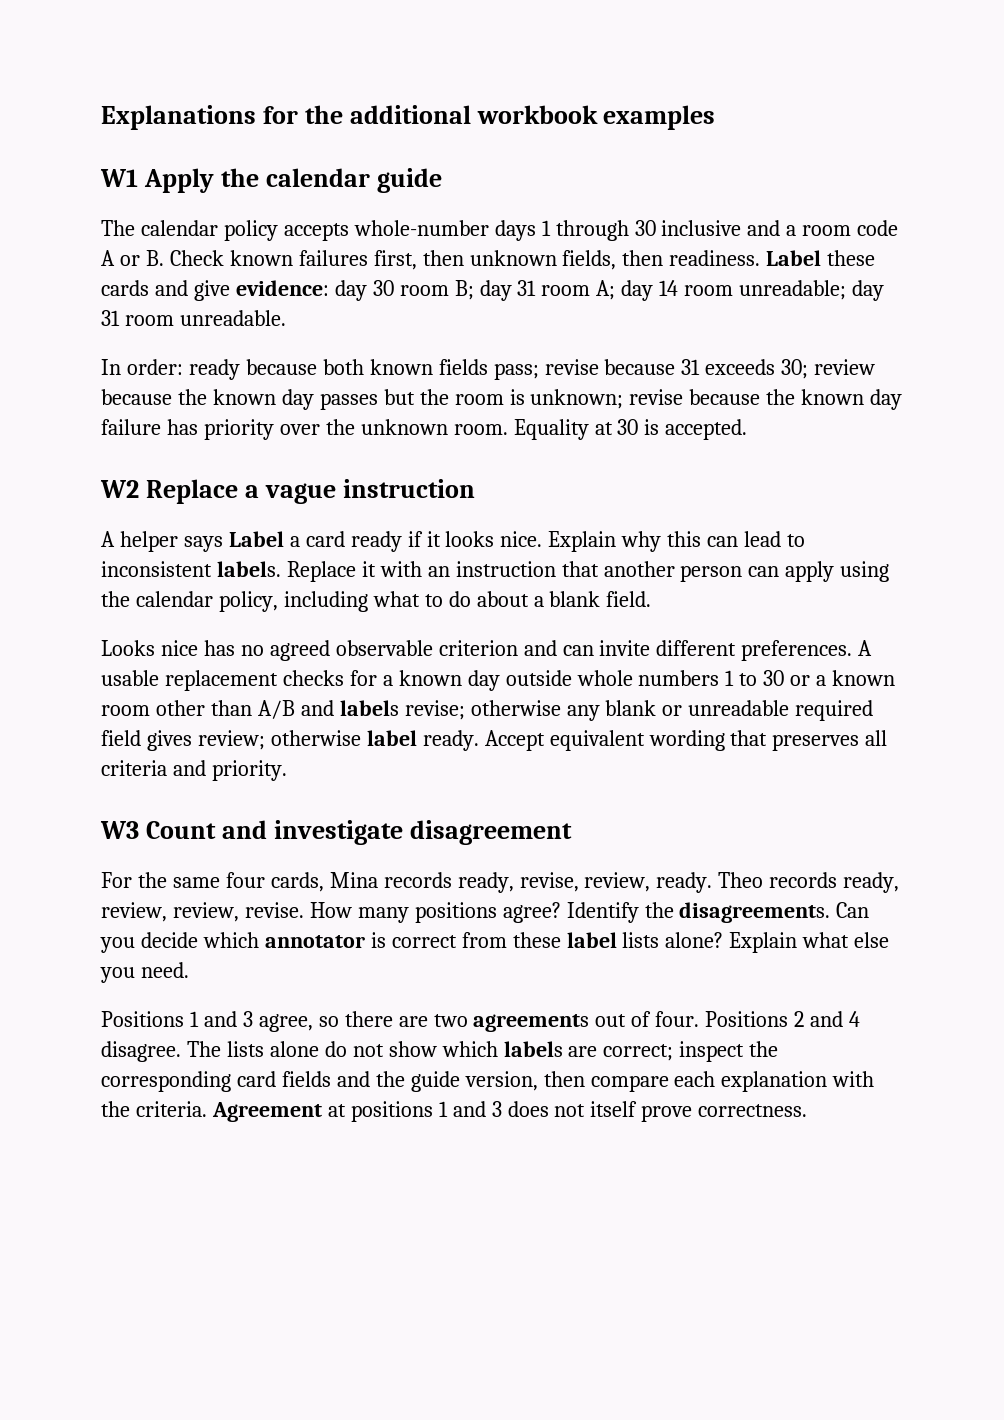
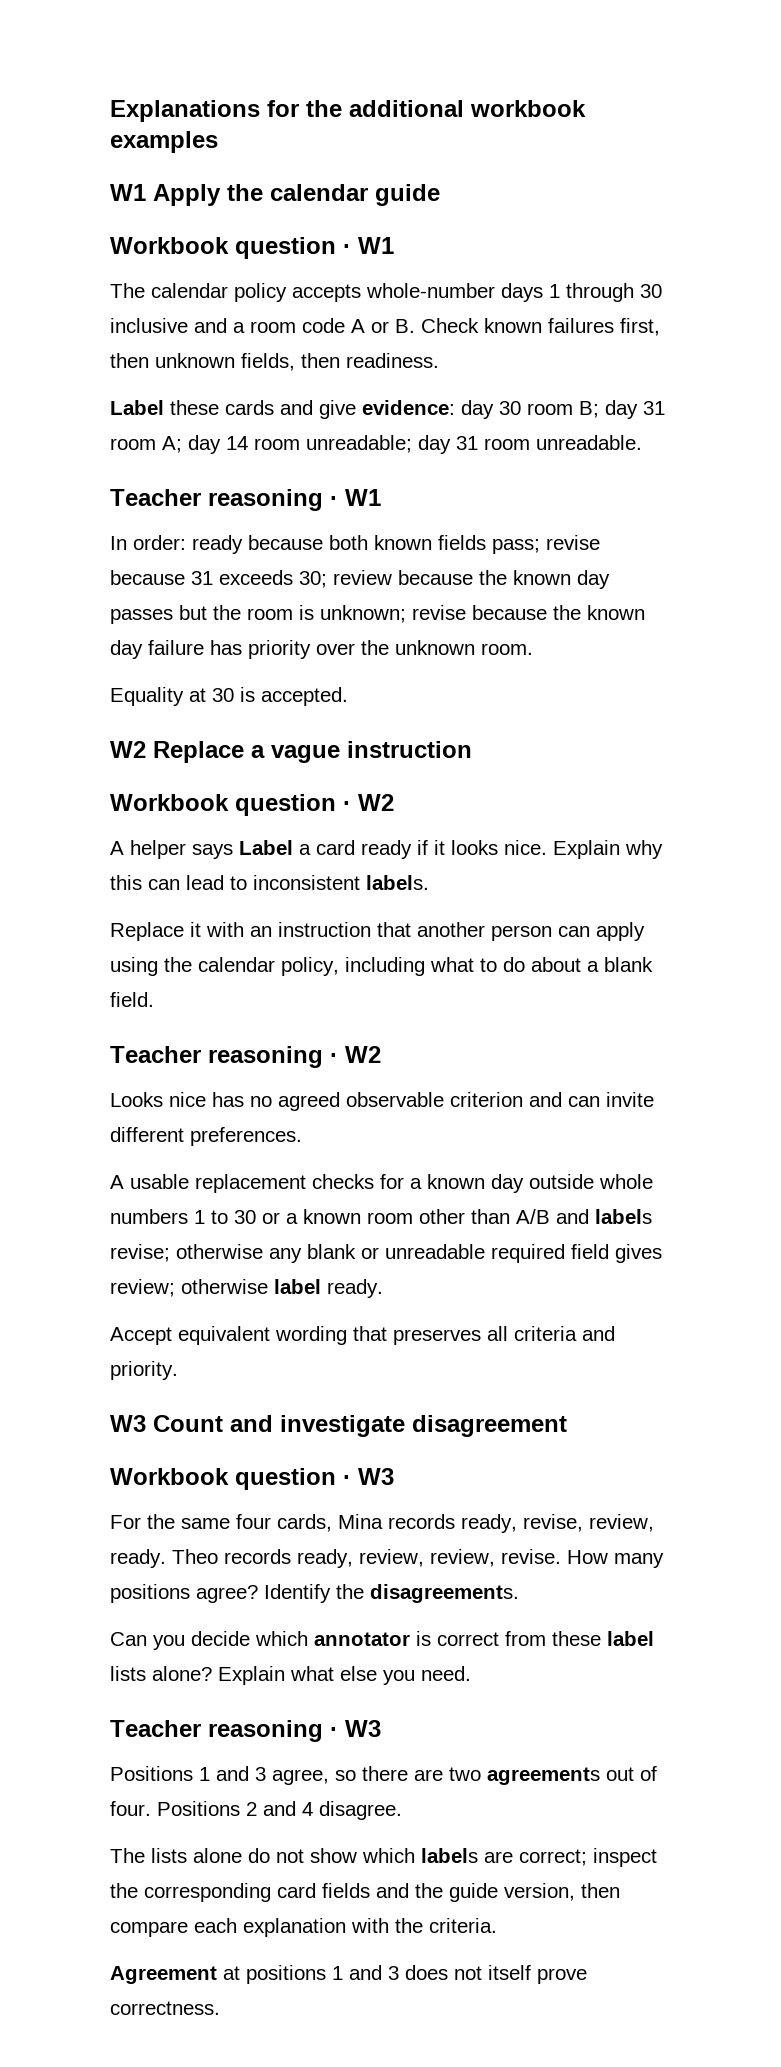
(442, 180) none -> [110,237,394,259] // Workbook question · W1
(761, 258) none -> (439, 360) //
(286, 318) none -> [110,489,381,511] // Teacher reasoning · W1
(508, 429) none -> (533, 649) //
(475, 488) none -> [110,794,394,816] // Workbook question · W2
(281, 569) none -> (429, 882) //
(652, 599) none -> [110,1046,381,1068] // Teacher reasoning · W2
(853, 650) none -> (302, 1136) //
(479, 740) none -> (383, 1288) //
(572, 832) none -> [110,1468,394,1490] // Workbook question · W3
(831, 912) none -> (519, 1593) //
(189, 970) none -> [110,1720,381,1742] // Teacher reasoning · W3
(181, 1051) none -> (402, 1810) //
(207, 1109) none -> (497, 1925) //

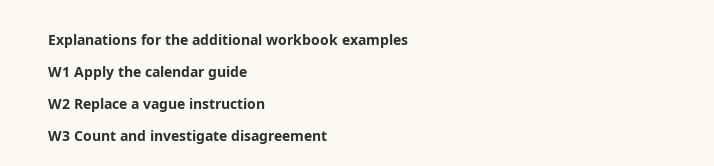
[110,237,394,259] [110,283,662,302] [110,318,660,336] [110,353,439,371] [110,400,665,419] [110,435,642,454] [110,489,381,511] [110,535,600,554] [110,570,610,589] [110,605,645,624] [110,640,533,659] [110,687,348,706] // Workbook question · W1 // The calendar policy accepts whole-number days 1 through 30 inclusive and a room code A or B. Check known failures first, then unknown fields, then readiness. // Label these cards and give evidence: day 30 room B; day 31 room A; day 14 room unreadable; day 31 room unreadable. // Teacher reasoning · W1 // In order: ready because both known fields pass; revise because 31 exceeds 30; review because the known day passes but the room is unknown; revise because the known day failure has priority over the unknown room. // Equality at 30 is accepted. -> (247, 73) none
[110,794,394,816] [110,840,663,859] [110,875,429,890] [110,922,645,941] [110,957,653,976] [110,992,154,1007] [110,1046,381,1068] [110,1092,654,1111] [110,1127,302,1146] [110,1174,653,1193] [110,1209,652,1224] [110,1244,662,1263] [110,1279,383,1298] [110,1326,615,1345] [110,1361,178,1380] // Workbook question · W2 // A helper says Label a card ready if it looks nice. Explain why this can lead to inconsistent labels. // Replace it with an instruction that another person can apply using the calendar policy, including what to do about a blank field. // Teacher reasoning · W2 // Looks nice has no agreed observable criterion and can invite different preferences. // A usable replacement checks for a known day outside whole numbers 1 to 30 or a known room other than A/B and labels revise; otherwise any blank or unreadable required field gives review; otherwise label ready. // Accept equivalent wording that preserves all criteria and priority. -> (265, 103) none
[110,1468,394,1490] [110,1514,654,1533] [110,1549,664,1568] [110,1584,519,1603] [110,1631,654,1650] [110,1666,471,1685] [110,1720,381,1742] [110,1766,657,1785] [110,1801,402,1820] [110,1848,657,1867] [110,1883,620,1902] [110,1918,497,1937] [110,1965,587,1984] [110,2001,220,2015] // Workbook question · W3 // For the same four cards, Mina records ready, revise, review, ready. Theo records ready, review, review, revise. How many positions agree? Identify the disagreements. // Can you decide which annotator is correct from these label lists alone? Explain what else you need. // Teacher reasoning · W3 // Positions 1 and 3 agree, so there are two agreements out of four. Positions 2 and 4 disagree. // The lists alone do not show which labels are correct; inspect the corresponding card fields and the guide version, then compare each explanation with the criteria. // Agreement at positions 1 and 3 does not itself prove correctness. -> (327, 137) none

